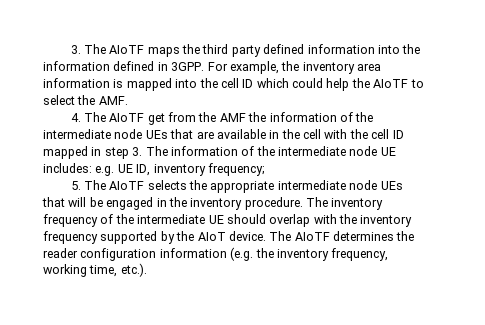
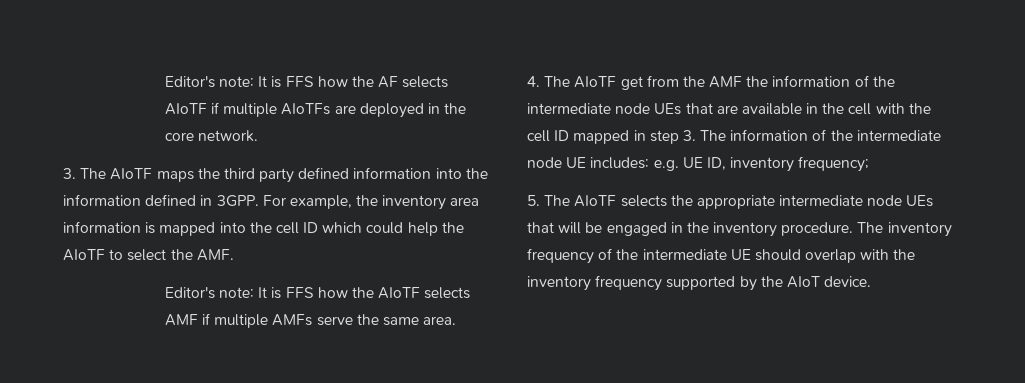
(70, 49) none -> [164,76,449,88] [164,102,467,118] [164,130,258,142] Editor's note: It is FFS how the AF selects AIoTF if multiple AIoTFs are deployed in the core network. //
(128, 100) none -> [164,287,471,299] [164,313,457,328] // Editor's note: It is FFS how the AIoTF selects AMF if multiple AMFs serve the same area.
[269,231,415,241] [43,247,389,261] [43,263,147,277] The AIoTF determines the reader configuration information (e.g. the inventory frequency, working time, etc.). -> (872, 281) none

